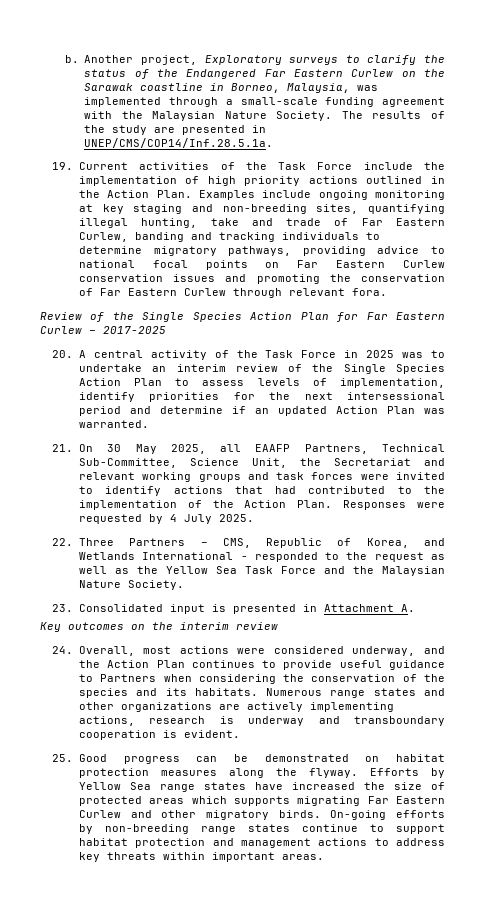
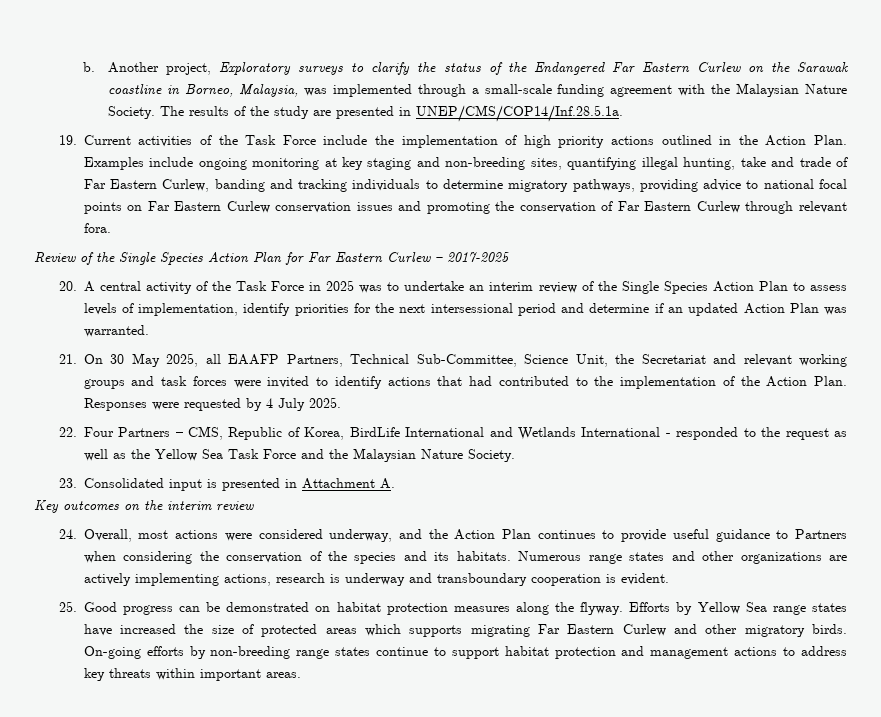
[78,538,114,546] Three -> [83,427,114,437] Four
(409, 543) none -> [349,427,485,437] BirdLife International

